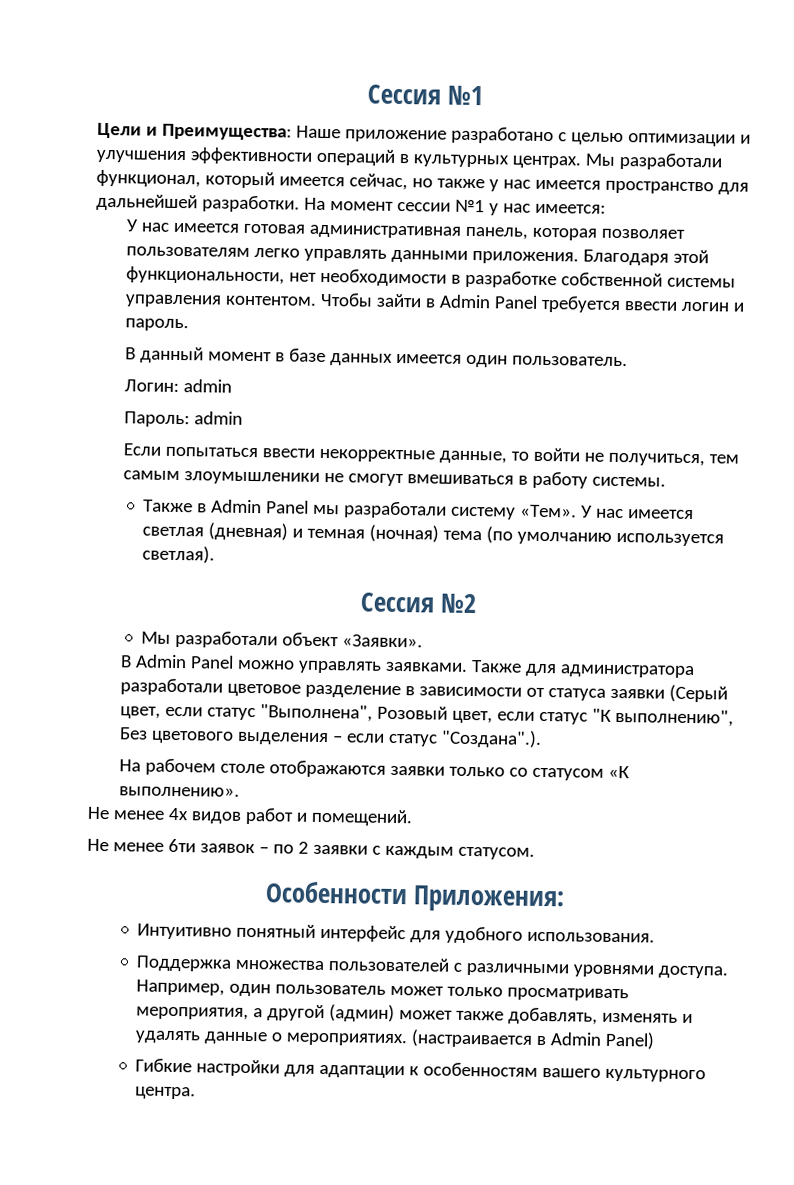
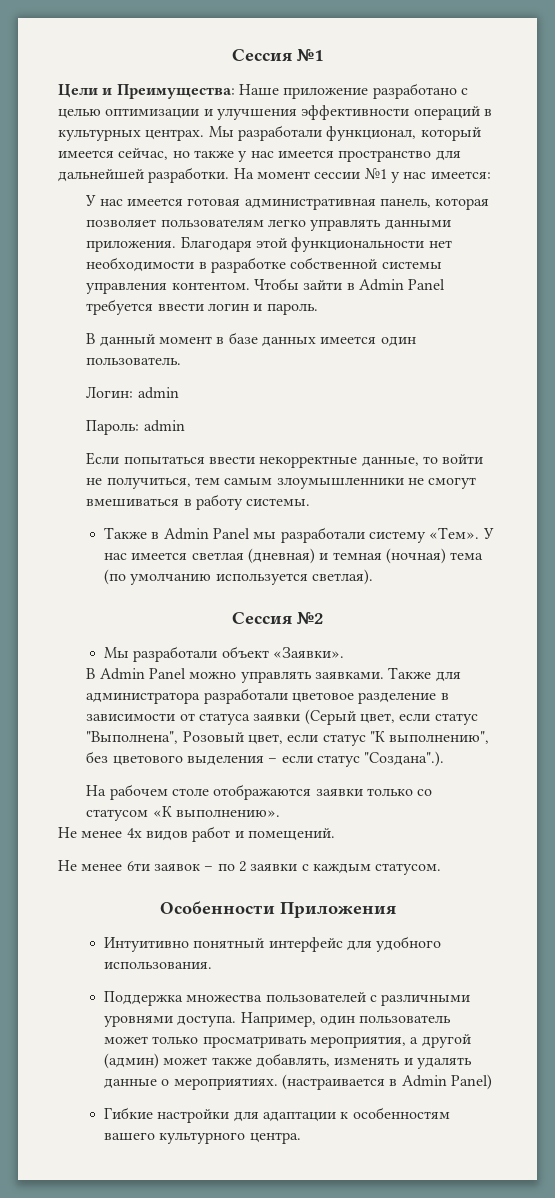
[126,266,286,285] функциональности, -> [291,237,425,252] функциональности
[184,471,321,485] злоумышленики -> [276,477,404,489] злоумышленники
[119,727,149,740] Без -> [86,751,109,763] без
[413,885,566,913] Приложения: -> [279,902,397,918] Приложения

